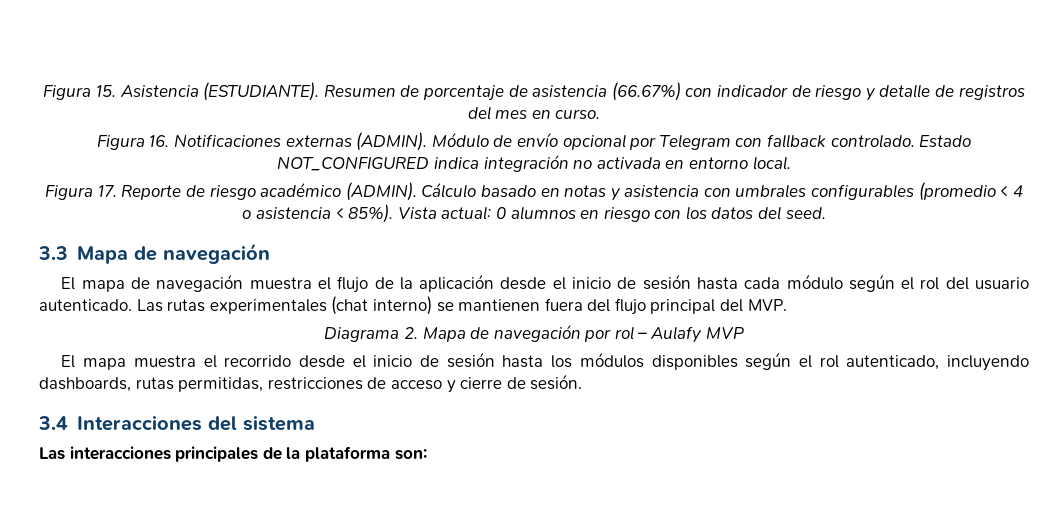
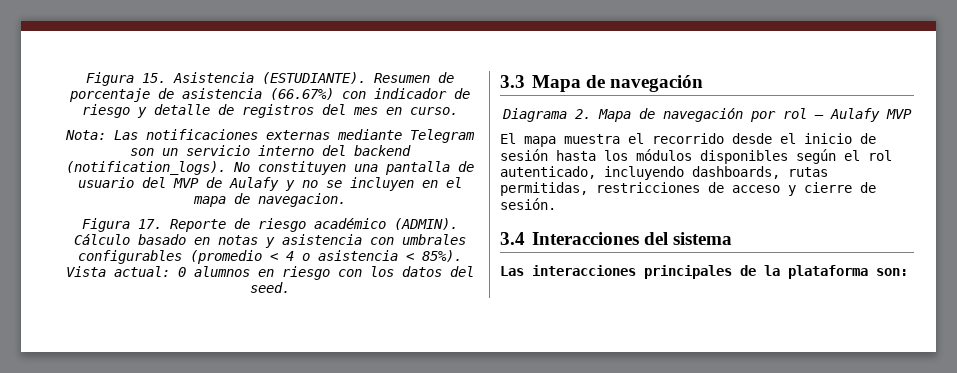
[96,132,972,151] [277,154,791,172] Figura 16. Notificaciones externas (ADMIN). Módulo de envío opcional por Telegram con fallback controlado. Estado NOT_CONFIGURED indica integración no activada en entorno local. -> [65,129,475,143] [130,145,411,156] [66,161,474,175] [78,177,462,191] [193,193,346,207] Nota: Las notificaciones externas mediante Telegram son un servicio interno del backend (notification_logs). No constituyen una pantalla de usuario del MVP de Aulafy y no se incluyen en el mapa de navegacion.
[61,274,1029,293] [39,296,787,315] // El mapa de navegación muestra el flujo de la aplicación desde el inicio de sesión hasta cada módulo según el rol del usuario autenticado. Las rutas experimentales (chat interno) se mantienen fuera del flujo principal del MVP. -> (704, 83) none

